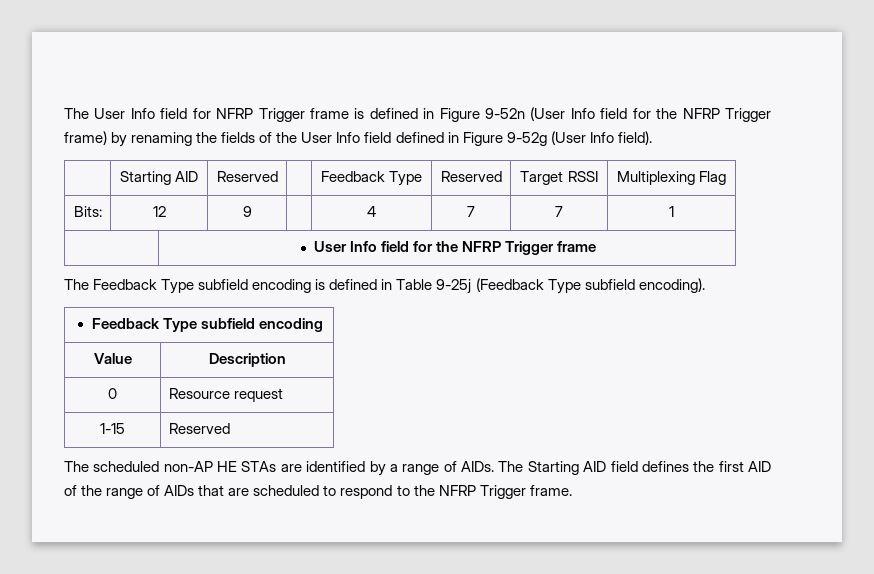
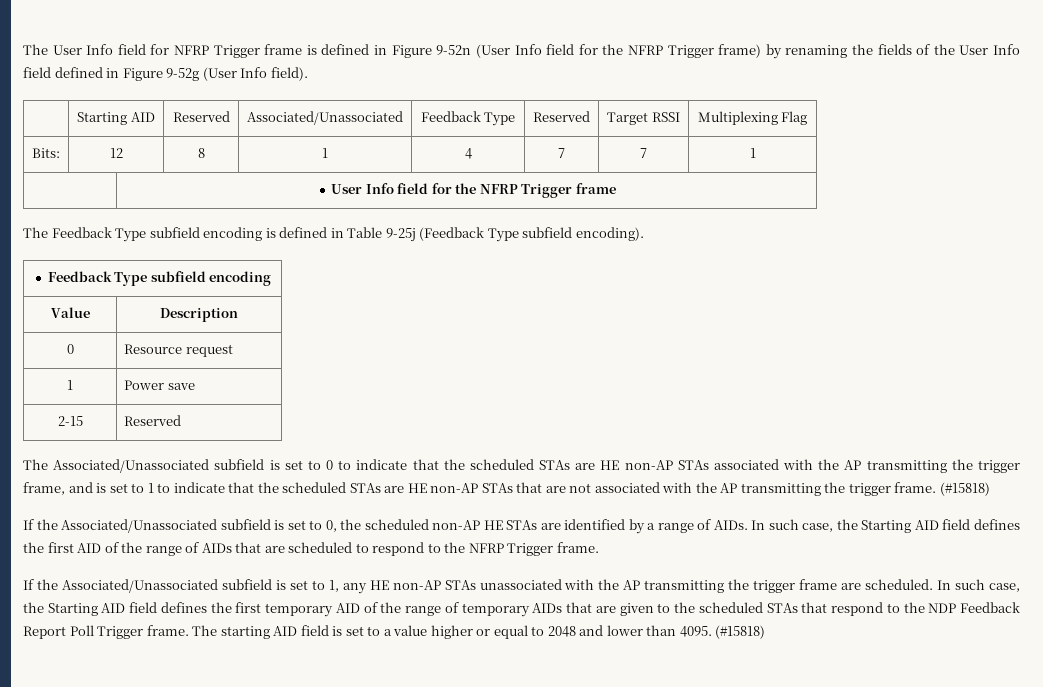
(278, 176) none -> [247,111,403,125] Associated/Unassociated
[242,206,252,217] 9 | -> [197,148,205,158] [322,148,328,158] 8 | 1
[100,423,125,434] [168,423,230,434] [64,461,89,472] 1-15 | Reserved // The -> [67,380,73,390] [124,380,195,390] [57,416,83,426] [124,415,182,426] [23,459,1020,473] [23,482,990,496] [23,519,362,533] 1 | Power save // 2-15 | Reserved // The Associated/Unassociated subfield is set to 0 to indicate that the scheduled STAs are HE non-AP STAs associated with the AP transmitting the trigger frame, and is set to 1 to indicate that the scheduled STAs are HE non-AP STAs that are not associated with the AP transmitting the trigger frame. (#15818) // If the Associated/Unassociated subfield is set to 0, the
[498,461,524,472] The -> [751,519,858,532] In such case, the
(572, 490) none -> [23,579,1021,594] [23,602,1021,617] [23,625,766,639] // If the Associated/Unassociated subfield is set to 1, any HE non-AP STAs unassociated with the AP transmitting the trigger frame are scheduled. In such case, the Starting AID field defines the first temporary AID of the range of temporary AIDs that are given to the scheduled STAs that respond to the NDP Feedback Report Poll Trigger frame. The starting AID field is set to a value higher or equal to 2048 and lower than 4095. (#15818)

